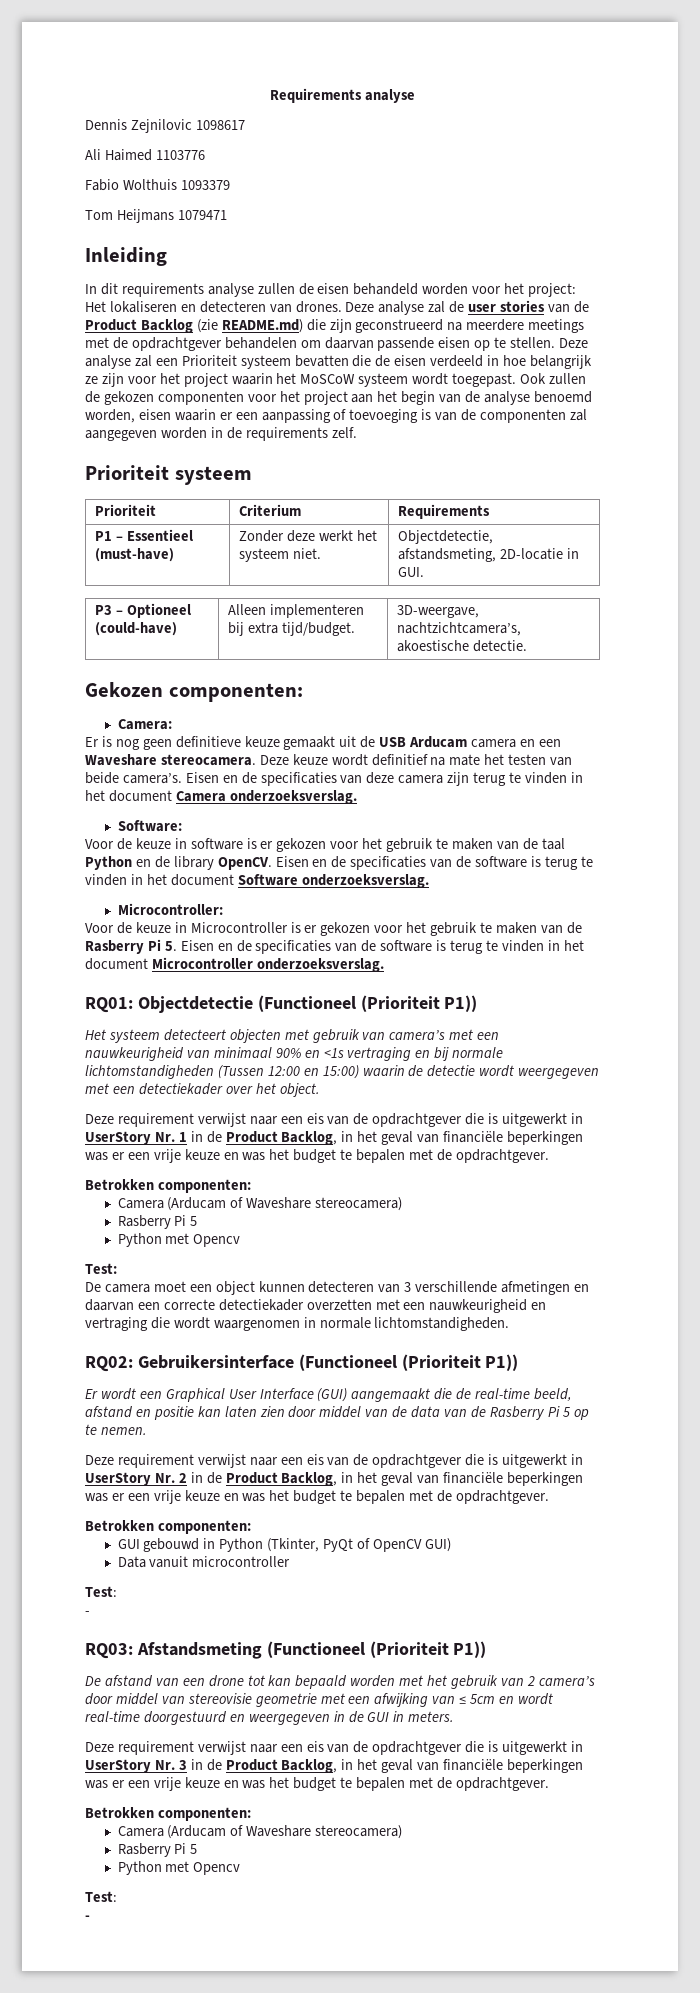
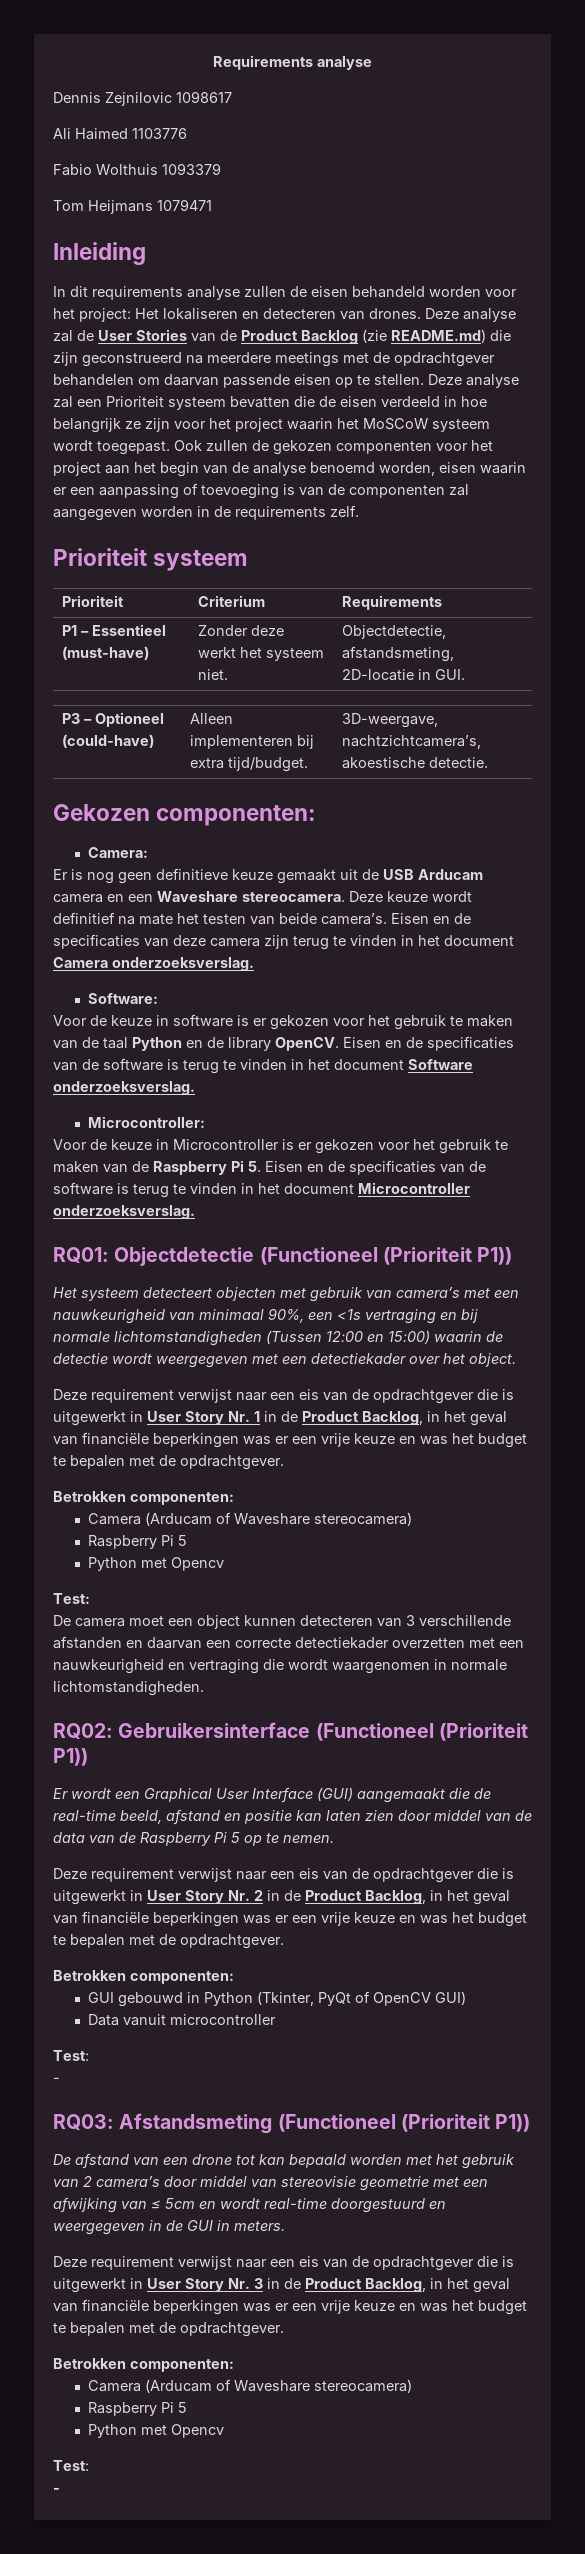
[468,300,546,312] user stories -> [98,329,187,341] User Stories
[85,940,144,954] Rasberry -> [153,1161,227,1175] Raspberry
[275,1048,320,1058] 90% en -> [268,1308,333,1323] 90%, een
[85,1131,151,1145] UserStory -> [147,1411,224,1425] User Story
[117,1215,171,1229] Rasberry -> [88,1535,158,1549] Raspberry
[501,1281,571,1295] afmetingen -> [53,1636,122,1649] afstanden
[489,1406,545,1420] Rasberry -> [140,1832,211,1846] Raspberry
[85,1472,151,1486] UserStory -> [147,1890,224,1904] User Story
[85,1759,151,1773] UserStory -> [147,2278,224,2292] User Story
[117,1843,171,1857] Rasberry -> [88,2402,158,2416] Raspberry

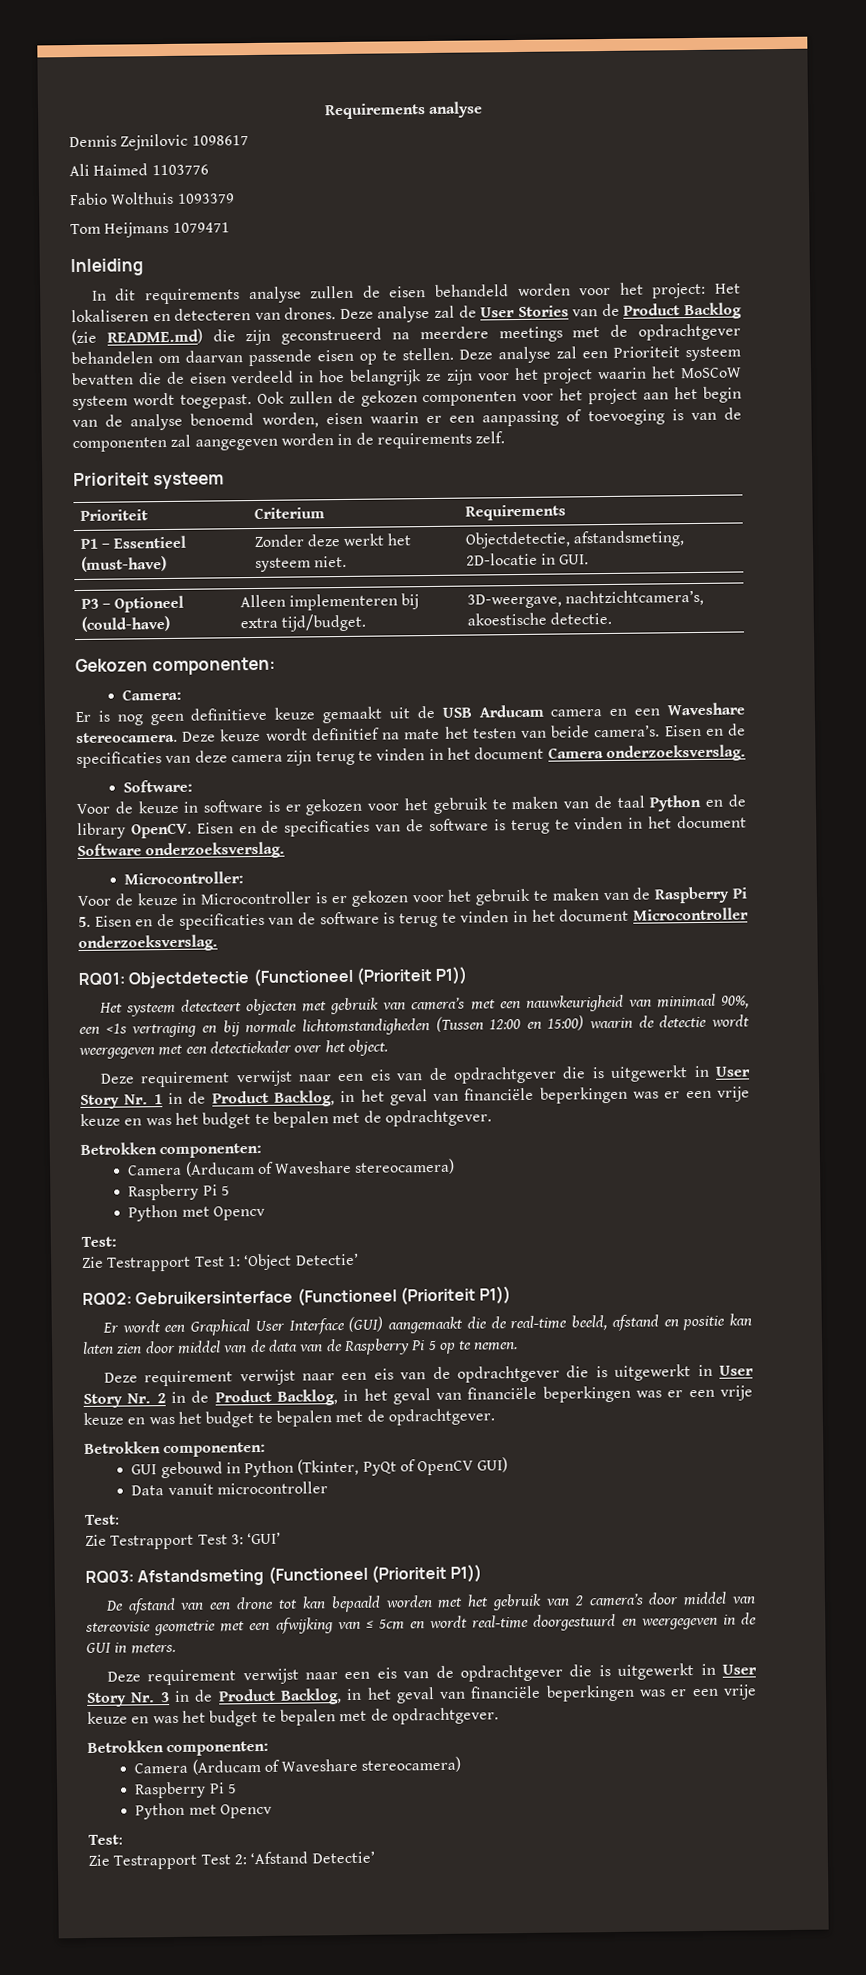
[53,1615,511,1629] [53,1636,524,1649] [53,1659,507,1674] [53,1681,204,1696] De camera moet een object kunnen detecteren van 3 verschillende afstanden en daarvan een correcte detectiekader overzetten met een nauwkeurigheid en vertraging die wordt waargenomen in normale lichtomstandigheden. -> [82,1252,359,1272] Zie Testrapport Test 1: ‘Object Detectie’
[53,2077,60,2083] - -> [85,1531,282,1550] Zie Testrapport Test 3: ‘GUI’
[53,2488,60,2493] - -> [88,1850,375,1870] Zie Testrapport Test 2: ‘Afstand Detectie’

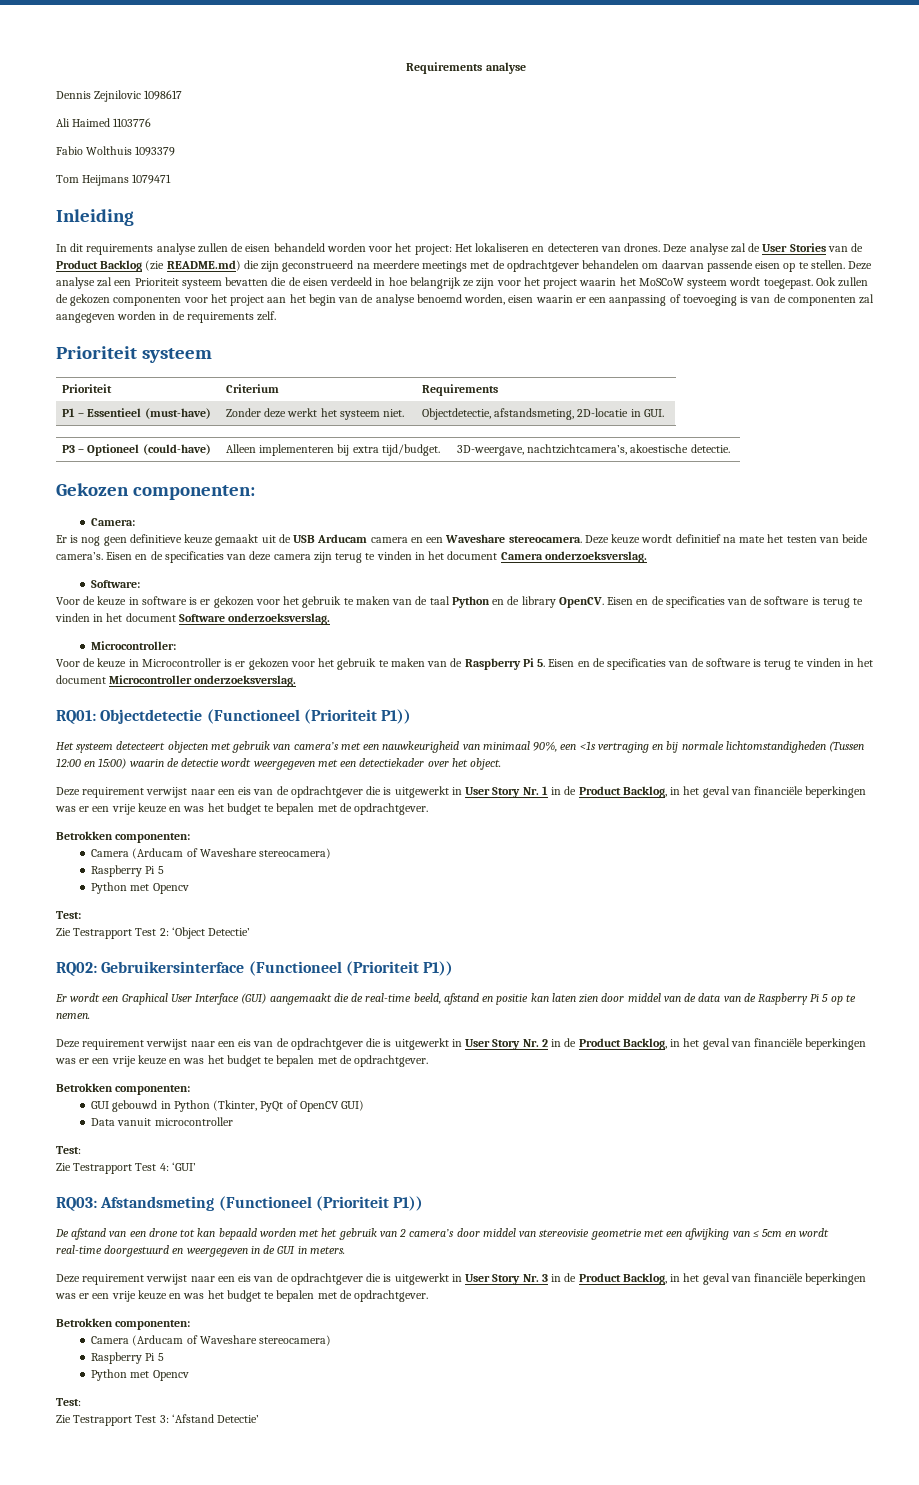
[227,1256,241,1267] 1: -> [159,928,169,936] 2:
[230,1534,244,1545] 3: -> [159,1163,169,1171] 4:
[233,1854,247,1865] 2: -> [159,1415,169,1423] 3:

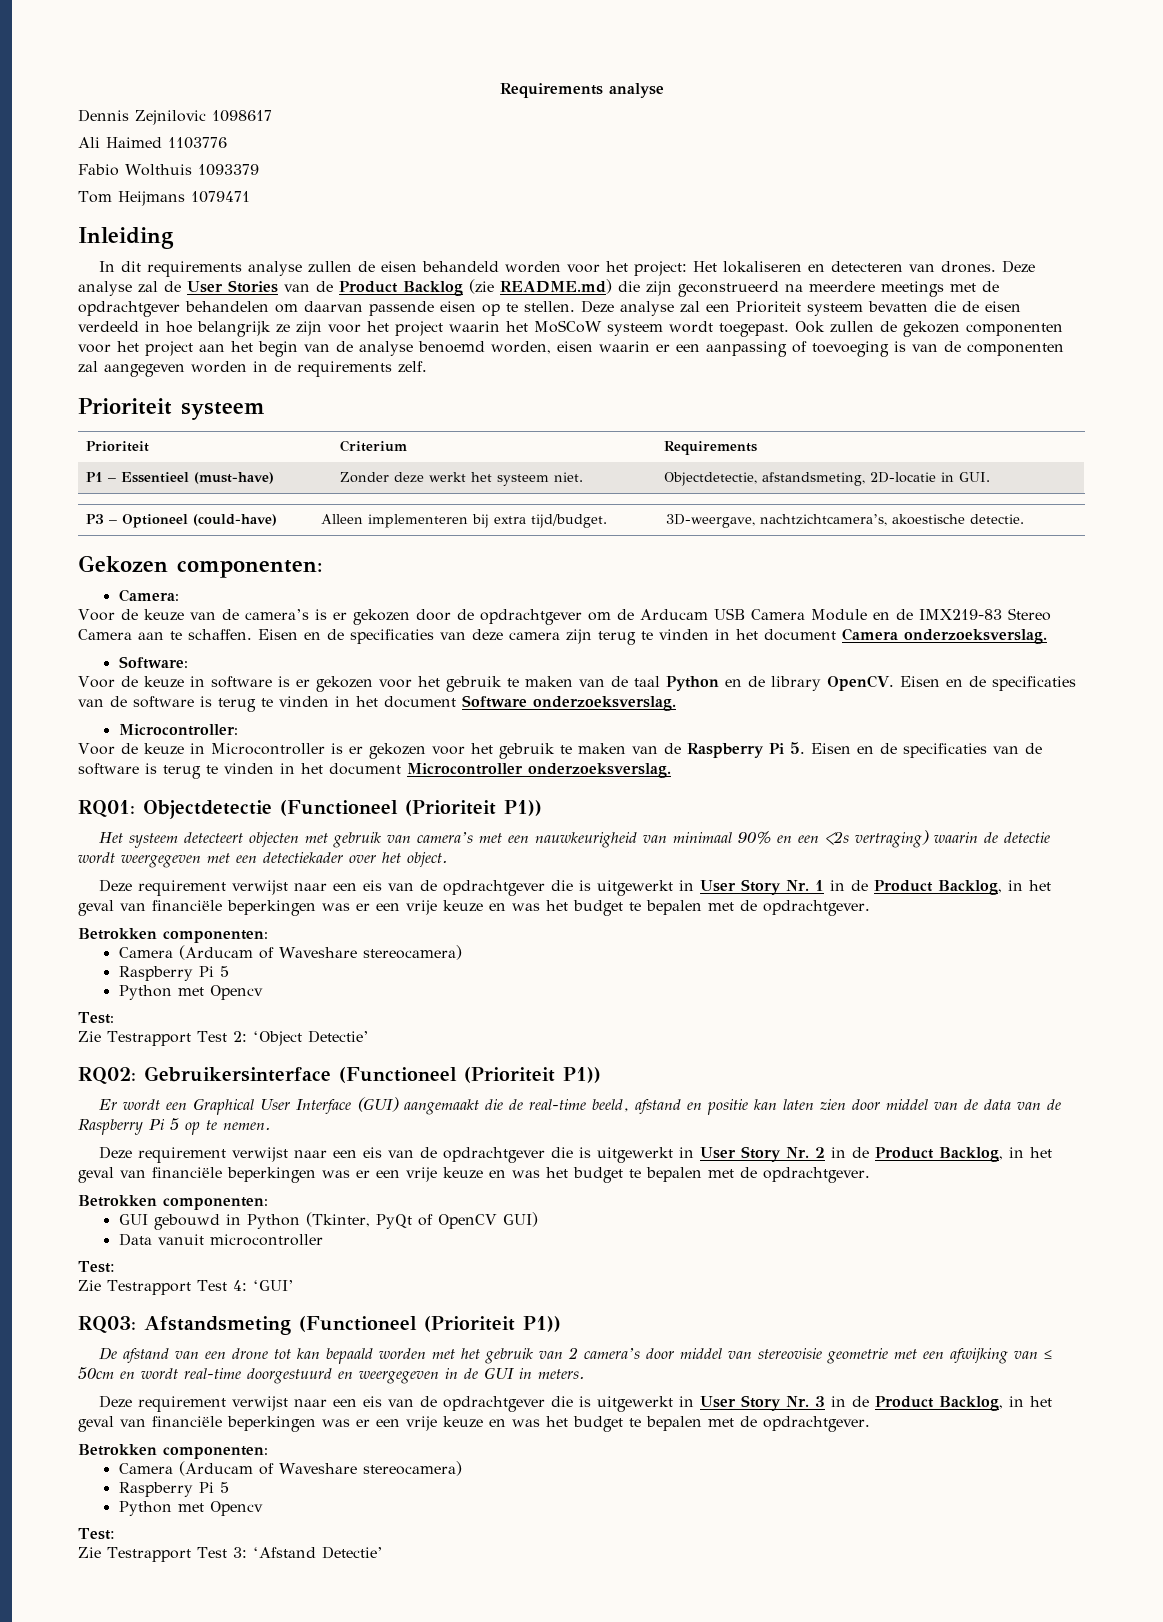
[56,534,869,546] [56,552,103,560] Er is nog geen definitieve keuze gemaakt uit de USB Arducam camera en een Waveshare stereocamera. Deze keuze wordt definitief na mate het testen van beide camera’s. -> [78,608,1051,625] [78,629,252,640] Voor de keuze van de camera’s is er gekozen door de opdrachtgever om de Arducam USB Camera Module en de IMX219-83 Stereo Camera aan te schaffen.
[533,741,865,753] [56,758,127,769] 90%, een <1s vertraging en bij normale lichtomstandigheden (Tussen 12:00 en 15:00) -> [738,830,930,848] 90% en een <2s vertraging)
[762,1229,783,1237] 5cm -> [78,1367,114,1380] 50cm

